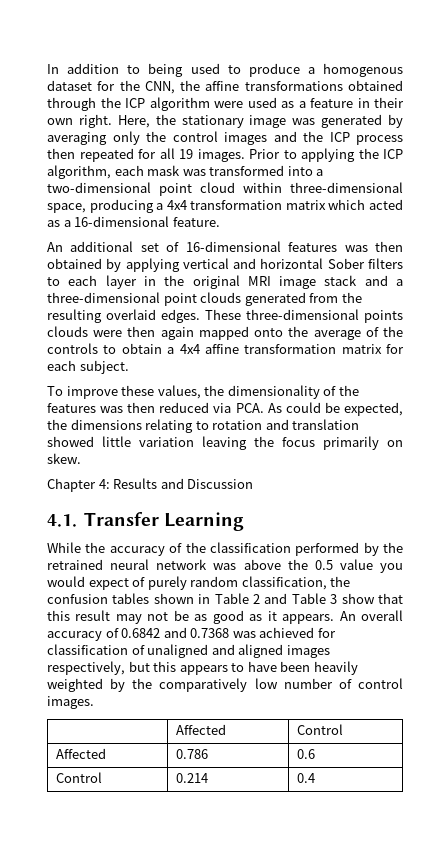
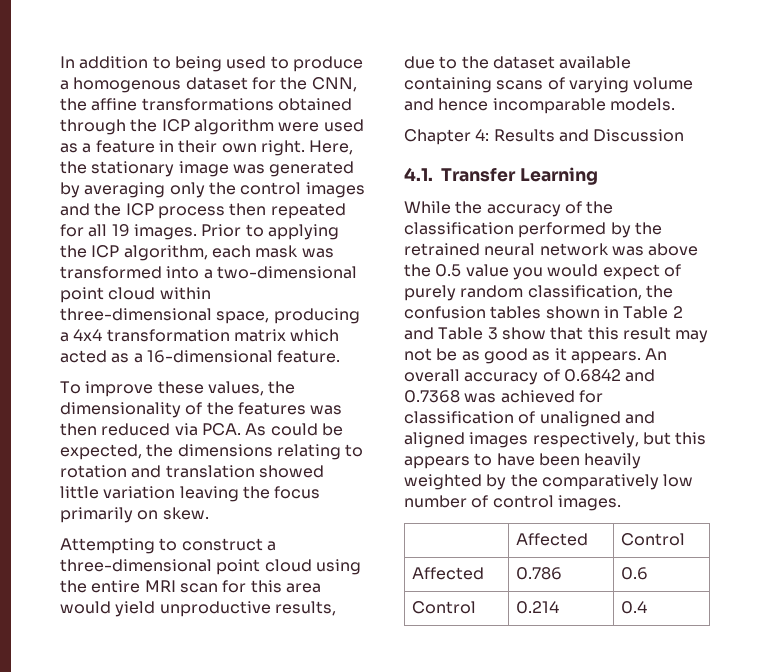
[47,241,403,252] [47,258,403,272] [47,275,404,289] [47,292,362,306] [47,309,403,323] [47,326,404,340] [47,343,404,354] [47,360,129,374] // An additional set of 16-dimensional features was then obtained by applying vertical and horizontal Sober filters to each layer in the original MRI image stack and a three-dimensional point clouds generated from the resulting overlaid edges. These three-dimensional points clouds were then again mapped onto the average of the controls to obtain a 4x4 affine transformation matrix for each subject. -> (341, 356) none
(81, 458) none -> [60,538,276,554] [60,559,361,575] [60,580,321,593] [60,601,336,617] [404,56,632,69] [404,77,694,93] [404,98,675,114] // Attempting to construct a three-dimensional point cloud using the entire MRI scan for this area would yield unproductive results, due to the dataset available containing scans of varying volume and hence incomparable models.

